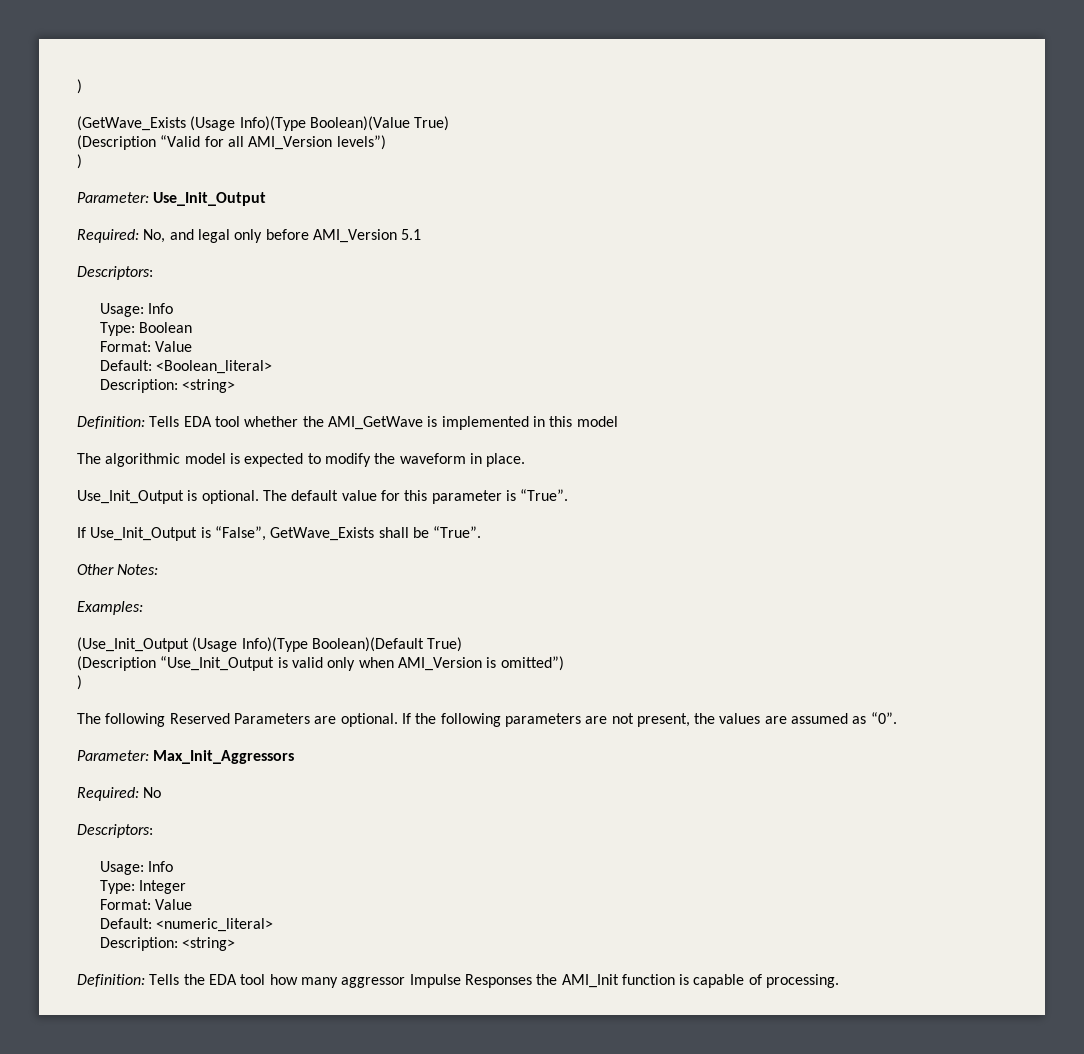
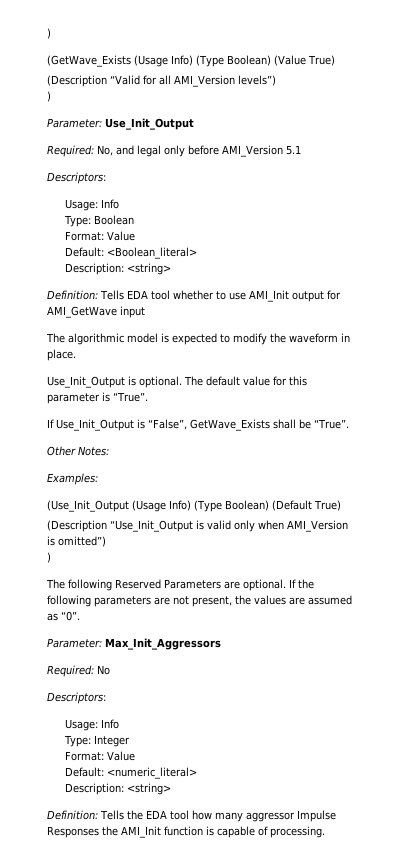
[239,116,410,131] Info)(Type Boolean)(Value -> [171,55,306,67] Info) (Type Boolean) (Value
[302,416,618,430] the AMI_GetWave is implemented in this model -> [215,290,341,302] [47,306,145,318] to use AMI_Init output for AMI_GetWave input
[241,637,424,652] Info)(Type Boolean)(Default -> [169,500,312,512] Info) (Type Boolean) (Default

